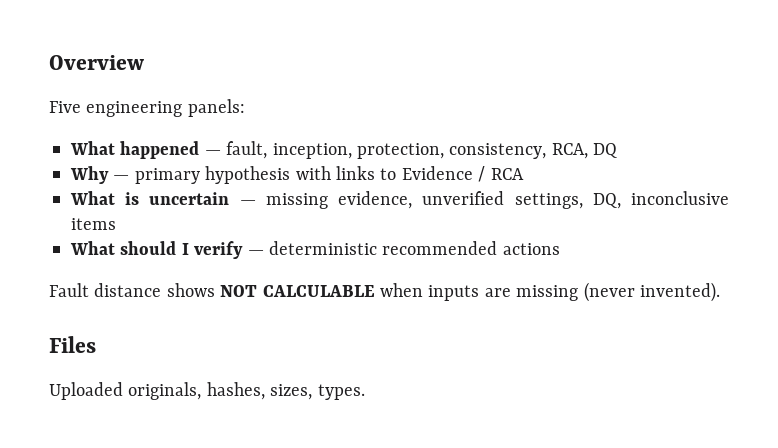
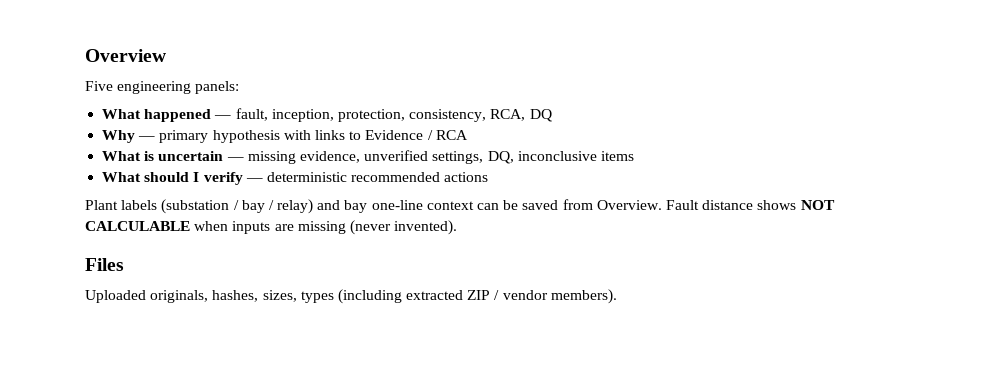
(560, 249) none -> [85,199,662,214] Plant labels (substation / bay / relay) and bay one-line context can be saved from Overview.
[317,384,365,400] types. -> [300,289,617,304] types (including extracted ZIP / vendor members).

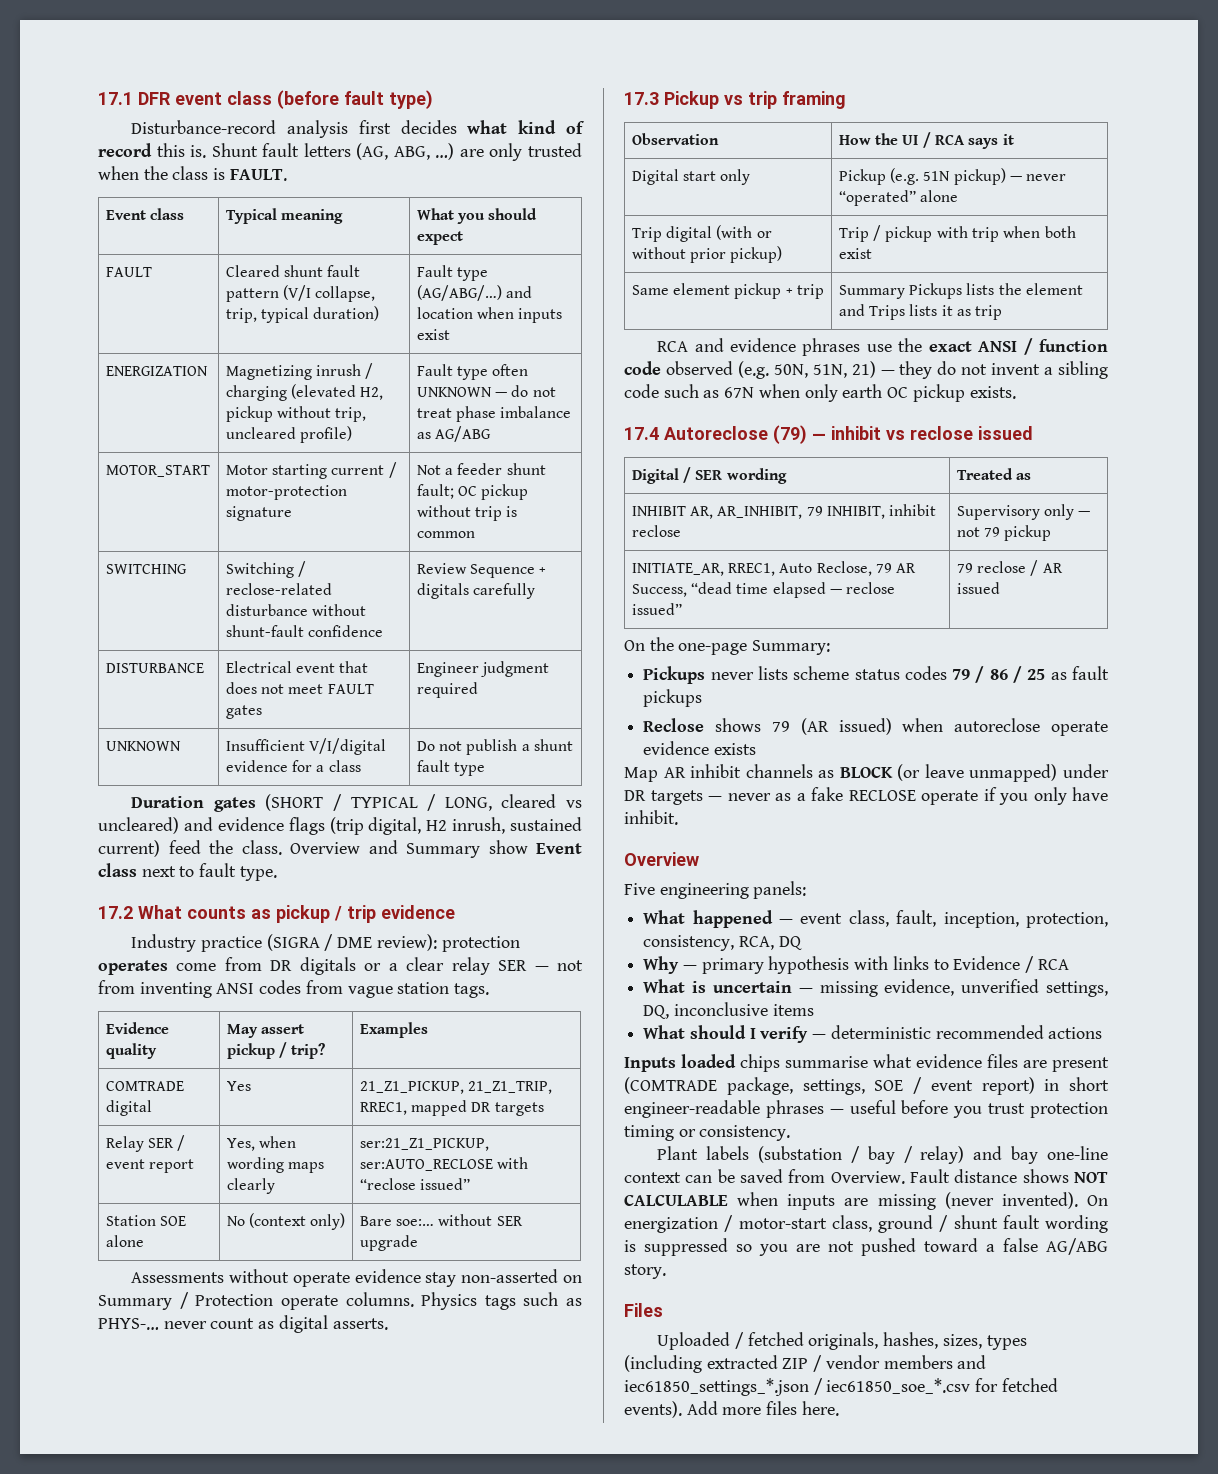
(85, 55) none -> [98,90,433,109] [131,120,585,138] [98,143,582,161] [98,166,287,181] [105,208,184,220] [225,208,343,224] [416,208,538,224] [416,231,463,245] [105,267,152,277] [225,265,361,277] [225,285,376,302] [225,306,380,323] [416,265,488,281] [416,285,532,301] [416,307,563,323] [416,329,450,340] [105,366,208,376] [225,363,374,380] [225,384,384,401] [225,406,367,422] [225,426,352,443] [416,364,529,380] [416,385,556,397] [416,406,572,422] [416,426,491,442] [105,465,210,477] [225,462,397,479] [225,485,347,500] [225,506,292,521] [416,463,546,475] [416,484,529,500] [416,505,518,521] [416,531,475,538] [105,564,187,574] [225,561,306,578] [225,583,332,595] [225,604,366,616] [225,625,383,637] [416,563,547,578] [416,583,535,599] [105,663,204,673] [225,661,369,673] [225,682,374,694] [225,705,262,719] [416,661,549,677] [416,682,478,698] [105,741,181,751] [225,738,386,755] [225,760,361,772] [416,739,573,755] [416,760,485,776] [131,794,583,812] [98,817,582,835] [98,840,582,858] [98,863,277,881] [98,905,455,923] [131,934,520,952] [98,957,583,975] [98,980,490,998] [105,1022,169,1034] [105,1043,157,1059] [226,1024,304,1038] [226,1042,326,1059] [359,1022,428,1038] [105,1081,184,1091] [105,1100,152,1116] [226,1081,251,1091] [359,1081,552,1094] [359,1100,544,1116] [105,1135,186,1152] [105,1159,194,1173] [226,1136,296,1151] [226,1157,324,1173] [226,1178,275,1194] [359,1138,489,1151] [359,1157,528,1171] [359,1178,470,1190] [105,1215,186,1226] [105,1235,144,1247] [226,1213,346,1230] [359,1214,523,1226] [359,1235,418,1251] [131,1269,582,1287] [98,1292,582,1310] [98,1315,388,1333] [624,91,846,109] [631,133,719,145] [838,132,1014,149] [631,169,751,185] [838,168,1067,185] [838,190,958,206] [631,225,772,242] [631,246,783,263] [838,225,1076,242] [838,248,872,259] [631,283,824,299] [838,283,1083,299] [838,304,1003,320] [657,338,1108,356] [624,361,1108,379] [624,384,1016,402] [624,425,1033,444] [631,467,787,484] [956,468,1031,480] [631,504,937,519] [631,525,681,537] [956,504,1091,520] [956,525,1052,541] [631,561,917,576] [631,582,896,598] [631,603,682,615] [956,560,1063,576] [956,582,1000,594] [624,637,831,655] [643,666,1109,684] [643,689,703,707] [643,718,1108,736] [643,741,756,755] [624,764,1109,782] [624,787,1108,805] [624,810,678,825] 17.1 DFR event class (before fault type) // Disturbance-record analysis first decides what kind of record this is. Shunt fault letters (AG, ABG, …) are only trusted when the class is FAULT. // Event class | Typical meaning | What you should expect // FAULT | Cleared shunt fault pattern (V/I collapse, trip, typical duration) | Fault type (AG/ABG/…) and location when inputs exist // ENERGIZATION | Magnetizing inrush / charging (elevated H2, pickup without trip, uncleared profile) | Fault type often UNKNOWN — do not treat phase imbalance as AG/ABG // MOTOR_START | Motor starting current / motor-protection signature | Not a feeder shunt fault; OC pickup without trip is common // SWITCHING | Switching / reclose-related disturbance without shunt-fault confidence | Review Sequence + digitals carefully // DISTURBANCE | Electrical event that does not meet FAULT gates | Engineer judgment required // UNKNOWN | Insufficient V/I/digital evidence for a class | Do not publish a shunt fault type // Duration gates (SHORT / TYPICAL / LONG, cleared vs uncleared) and evidence flags (trip digital, H2 inrush, sustained current) feed the class. Overview and Summary show Event class next to fault type. // 17.2 What counts as pickup / trip evidence // Industry practice (SIGRA / DME review): protection operates come from DR digitals or a clear relay SER — not from inventing ANSI codes from vague station tags. // Evidence quality | May assert pickup / trip? | Examples // COMTRADE digital | Yes | 21_Z1_PICKUP, 21_Z1_TRIP, RREC1, mapped DR targets // Relay SER / event report | Yes, when wording maps clearly | ser:21_Z1_PICKUP, ser:AUTO_RECLOSE with “reclose issued” // Station SOE alone | No (context only) | Bare soe:… without SER upgrade // Assessments without operate evidence stay non-asserted on Summary / Protection operate columns. Physics tags such as PHYS-… never count as digital asserts. // 17.3 Pickup vs trip framing // Observation | How the UI / RCA says it // Digital start only | Pickup (e.g. 51N pickup) — never “operated” alone // Trip digital (with or without prior pickup) | Trip / pickup with trip when both exist // Same element pickup + trip | Summary Pickups lists the element and Trips lists it as trip // RCA and evidence phrases use the exact ANSI / function code observed (e.g. 50N, 51N, 21) — they do not invent a sibling code such as 67N when only earth OC pickup exists. // 17.4 Autoreclose (79) — inhibit vs reclose issued // Digital / SER wording | Treated as // INHIBIT AR, AR_INHIBIT, 79 INHIBIT, inhibit reclose | Supervisory only — not 79 pickup // INITIATE_AR, RREC1, Auto Reclose, 79 AR Success, “dead time elapsed — reclose issued” | 79 reclose / AR issued // On the one-page Summary: // Pickups never lists scheme status codes 79 / 86 / 25 as fault pickups // Reclose shows 79 (AR issued) when autoreclose operate evidence exists // Map AR inhibit channels as BLOCK (or leave unmapped) under DR targets — never as a fake RECLOSE operate if you only have inhibit. //
(232, 117) none -> [800,910,889,927] event class,
(489, 177) none -> [624,1054,1109,1072] [624,1077,1109,1095] [624,1100,1108,1118] [624,1125,791,1141] // Inputs loaded chips summarise what evidence files are present (COMTRADE package, settings, SOE / event report) in short engineer-readable phrases — useful before you trust protection timing or consistency.
(458, 227) none -> [1087,1195,1108,1206] [624,1215,1108,1233] [624,1238,1108,1256] [624,1264,666,1279] On energization / motor-start class, ground / shunt fault wording is suppressed so you are not pushed toward a false AG/ABG story.
(146, 296) none -> [734,1332,804,1349] / fetched
[550,289,617,304] members). -> [883,1355,987,1369] [624,1378,1058,1396] [624,1401,839,1418] members and iec61850_settings_*.json / iec61850_soe_*.csv for fetched events). Add more files here.

